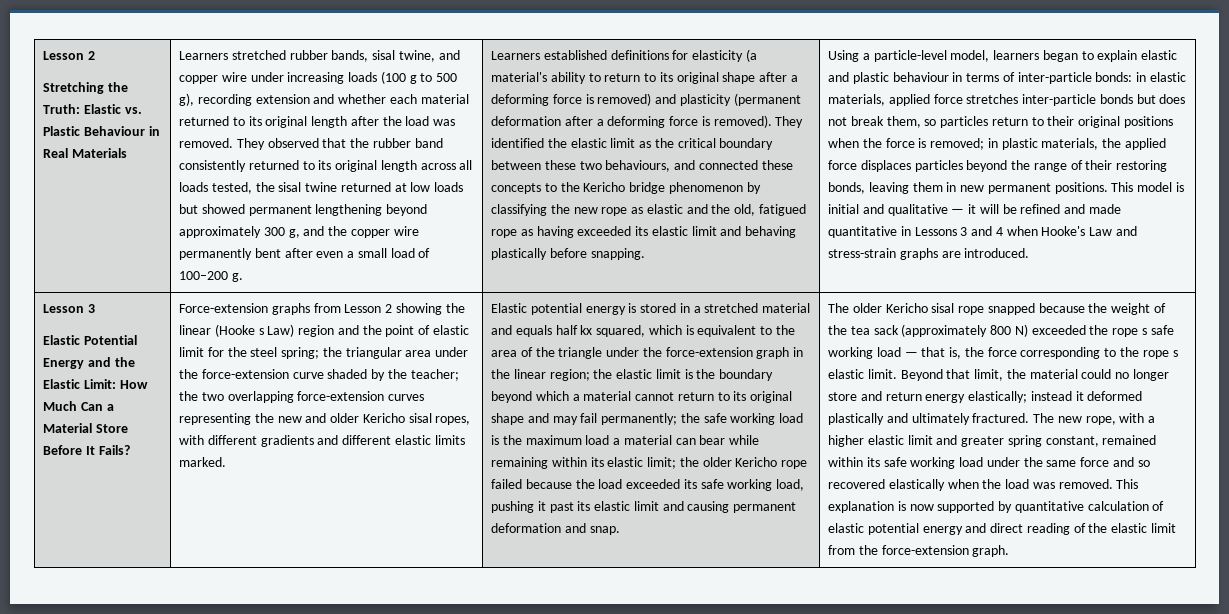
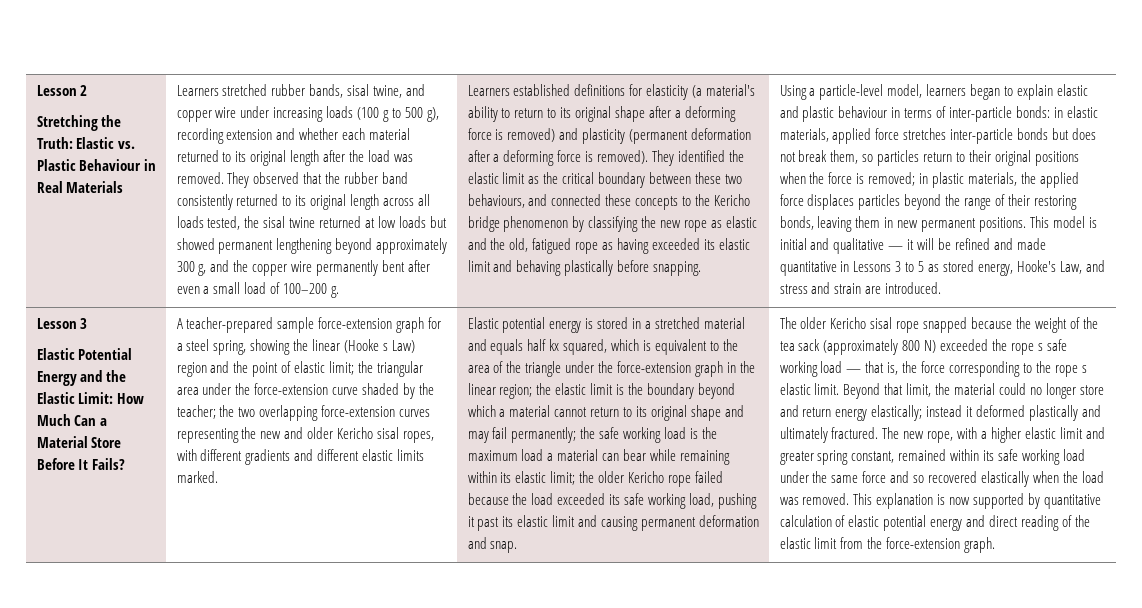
[971,226,1138,236] [827,248,938,260] and 4 when Hooke's Law and stress-strain graphs -> [905,260,1105,276] [779,282,862,294] to 5 as stored energy, Hooke's Law, and stress and strain
[178,303,393,315] Force-extension graphs from Lesson 2 -> [176,317,442,333] [176,339,247,355] A teacher-prepared sample force-extension graph for a steel spring,
[178,347,320,359] limit for the steel spring; -> [329,361,355,375] limit;

